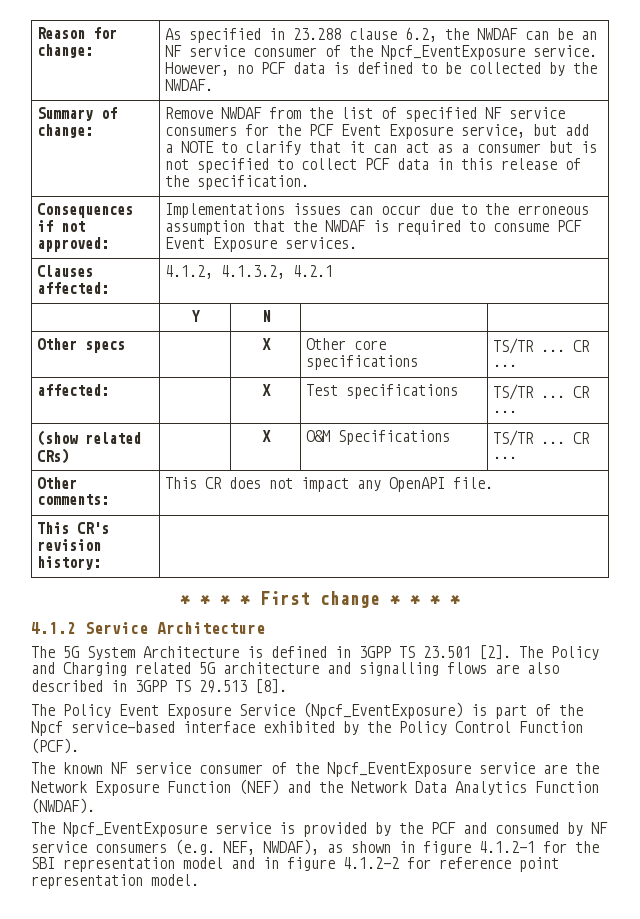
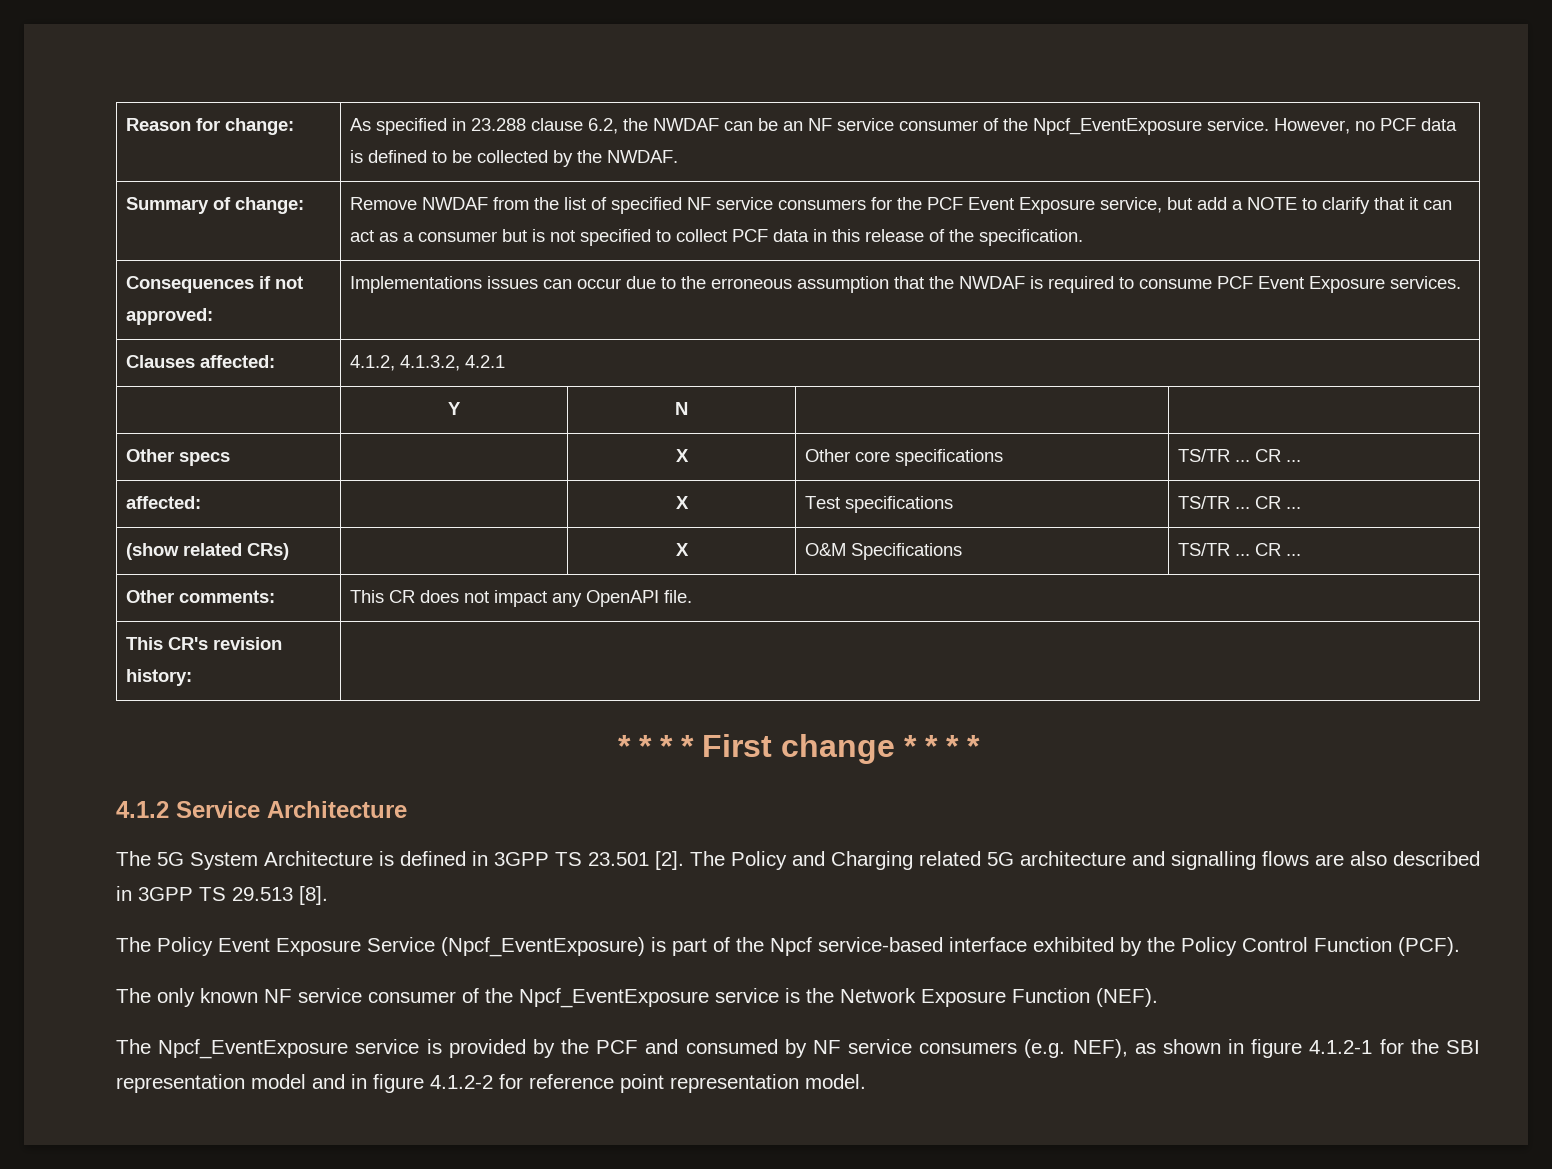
(55, 768) none -> [157,988,195,1007] only
[543,764,567,774] are -> [785,988,800,1003] is
[239,779,599,795] [31,798,95,814] (NEF) and the Network Data Analytics Function (NWDAF). -> [1096,988,1158,1007] (NEF).
[223,839,319,855] NEF, NWDAF), -> [1072,1039,1128,1058] NEF),

